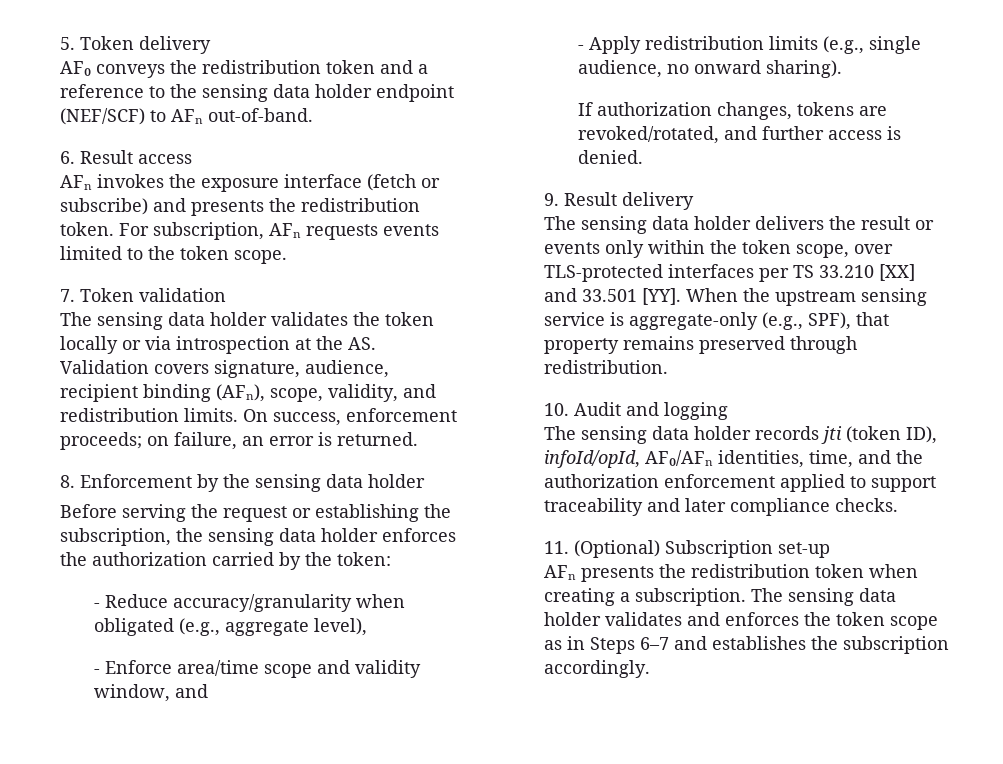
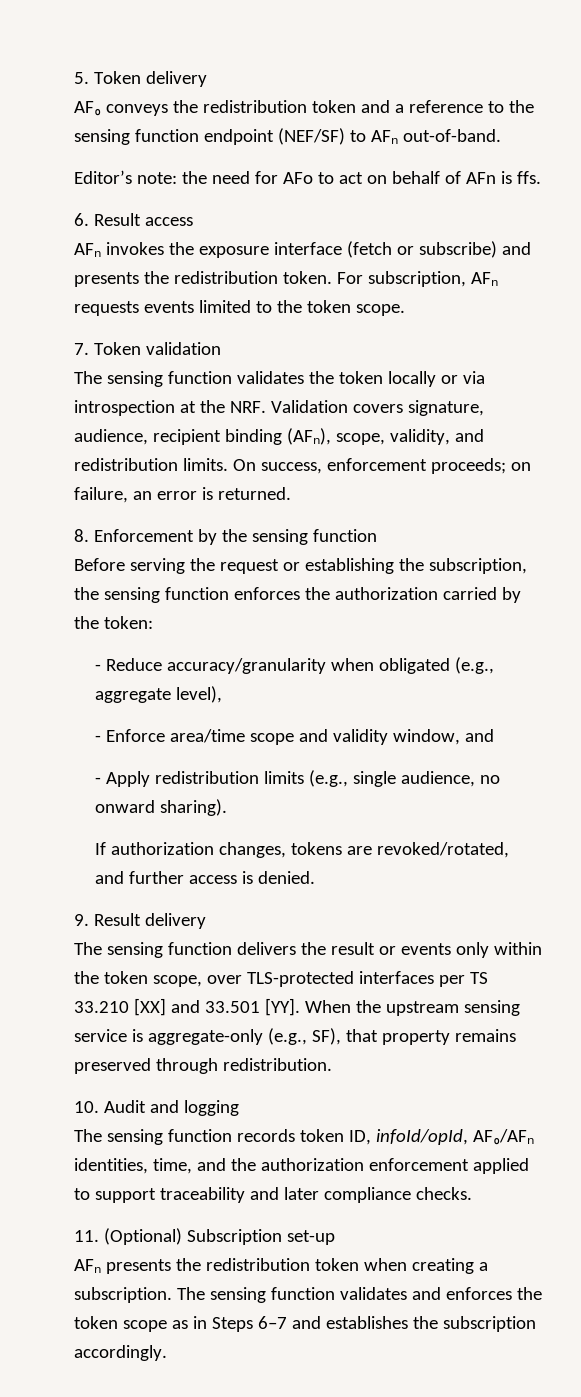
[272,84,454,102] [59,108,145,125] data holder endpoint (NEF/SCF) -> [134,128,345,145] function endpoint (NEF/SF)
(313, 115) none -> [73,170,541,184] // Editor’s note: the need for AFo to act on behalf of AFn is ffs.
[167,312,267,326] data holder -> [167,371,232,384] function
[347,337,376,350] AS. -> [229,401,266,413] NRF.
[325,474,425,488] data holder -> [312,529,377,542] function
[278,528,378,542] data holder -> [164,587,229,600] function
[651,216,751,230] data holder -> [167,942,232,955] function
[807,312,851,330] SPF), -> [311,1028,341,1045] SF),
[651,426,937,444] data holder records jti (token ID), -> [167,1129,371,1145] function records token ID,
[858,588,896,602] [543,612,601,626] data holder -> [270,1287,335,1300] function

